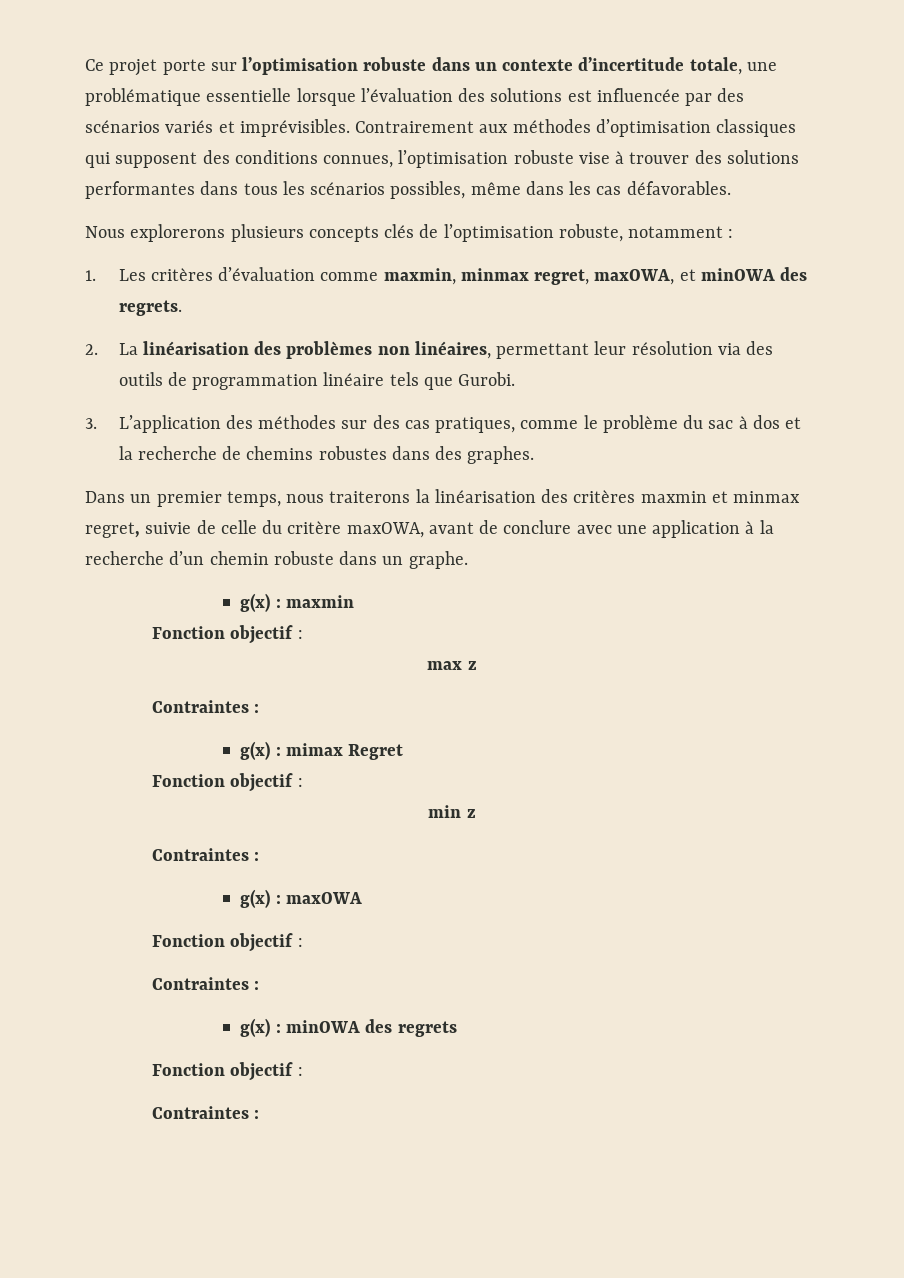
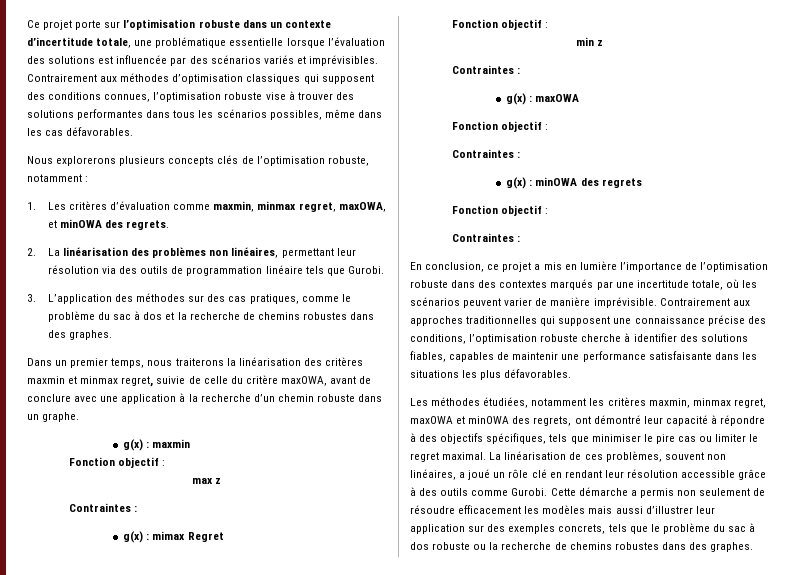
(260, 1114) none -> [410,261,769,272] [410,279,758,290] [410,297,750,308] [410,315,766,326] [410,333,748,344] [410,351,757,362] [410,369,572,380] [410,397,766,408] [410,415,766,426] [410,433,759,444] [410,451,726,462] [410,469,767,480] [410,487,766,498] [410,505,715,514] [410,523,756,534] [410,542,754,552] // En conclusion, ce projet a mis en lumière l’importance de l’optimisation robuste dans des contextes marqués par une incertitude totale, où les scénarios peuvent varier de manière imprévisible. Contrairement aux approches traditionnelles qui supposent une connaissance précise des conditions, l’optimisation robuste cherche à identifier des solutions fiables, capables de maintenir une performance satisfaisante dans les situations les plus défavorables. // Les méthodes étudiées, notamment les critères maxmin, minmax regret, maxOWA et minOWA des regrets, ont démontré leur capacité à répondre à des objectifs spécifiques, tels que minimiser le pire cas ou limiter le regret maximal. La linéarisation de ces problèmes, souvent non linéaires, a joué un rôle clé en rendant leur résolution accessible grâce à des outils comme Gurobi. Cette démarche a permis non seulement de résoudre efficacement les modèles mais aussi d’illustrer leur application sur des exemples concrets, tels que le problème du sac à dos robuste ou la recherche de chemins robustes dans des graphes.

